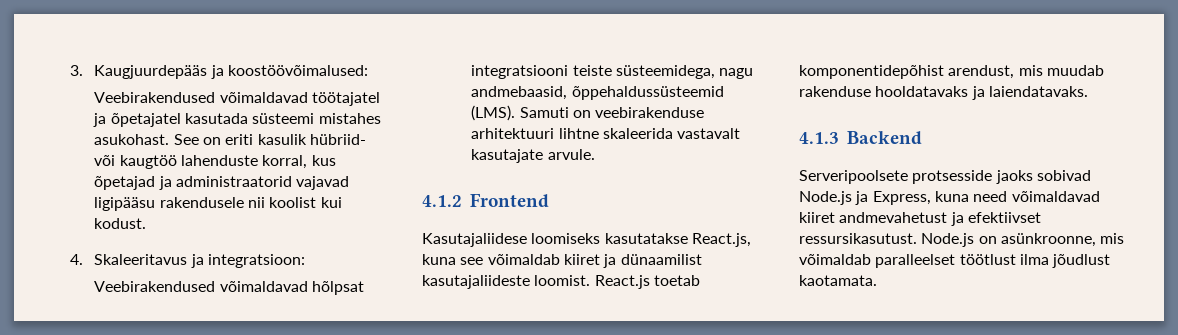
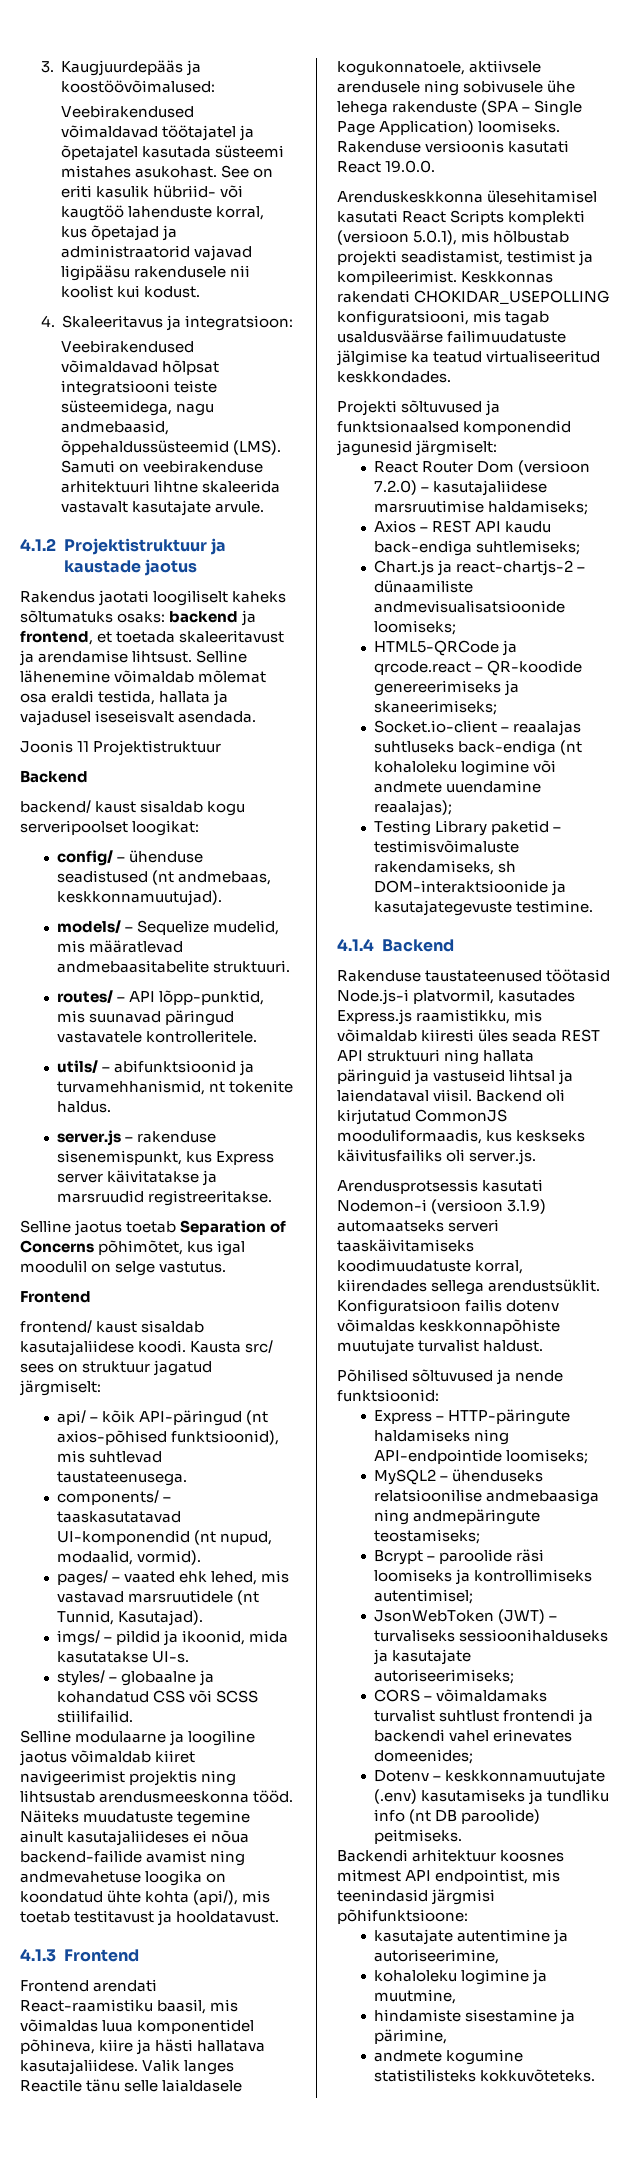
[470,193,549,208] [422,233,751,247] [422,254,702,268] [422,275,700,289] [799,65,1104,79] [799,86,1088,100] [799,131,922,145] [799,170,1091,184] [799,191,1100,205] [799,212,1041,226] [799,233,1125,247] [799,254,1111,268] [799,275,877,286] Frontend // Kasutajaliidese loomiseks kasutatakse React.js, kuna see võimaldab kiiret ja dünaamilist kasutajaliideste loomist. React.js toetab komponentidepõhist arendust, mis muudab rakenduse hooldatavaks ja laiendatavaks. // 4.1.3 Backend // Serveripoolsete protsesside jaoks sobivad Node.js ja Express, kuna need võimaldavad kiiret andmevahetust ja efektiivset ressursikasutust. Node.js on asünkroonne, mis võimaldab paralleelset töötlust ilma jõudlust kaotamata. -> [63,538,226,555] [63,559,197,576] [20,590,287,606] [20,610,257,626] [20,630,285,645] [19,650,248,666] [20,670,267,683] [20,690,229,706] [20,710,257,726] [20,740,222,756] [20,770,88,783] [20,800,246,816] [20,820,200,836] [57,850,204,866] [57,870,272,885] [57,890,223,906] [57,920,280,935] [57,940,184,953] [57,960,291,973] [57,990,265,1005] [57,1010,235,1026] [57,1030,258,1043] [57,1060,255,1076] [57,1080,294,1095] [57,1101,112,1113] [57,1130,217,1146] [57,1150,275,1165] [57,1170,218,1186] [57,1190,273,1206] [20,1220,287,1236] [20,1240,246,1256] [20,1260,227,1276] [20,1291,91,1303] [20,1320,205,1333] [20,1340,274,1356] [20,1360,213,1376] [19,1380,101,1396] [57,1410,269,1426] [57,1430,280,1445] [57,1450,163,1463] [57,1471,188,1486] [57,1490,172,1505] [57,1511,182,1523] [57,1530,273,1545] [57,1550,202,1565] [57,1570,290,1586] [57,1590,260,1605] [57,1610,204,1626] [57,1630,289,1646] [57,1651,190,1663] [57,1670,215,1686] [57,1690,259,1703] [57,1710,134,1723] [20,1730,256,1746] [19,1750,196,1766] [20,1770,237,1786] [20,1790,294,1803] [20,1810,251,1826] [20,1830,250,1846] [20,1850,246,1866] [20,1870,227,1886] [20,1890,271,1905] [20,1910,280,1926] [20,1948,139,1962] [20,1979,158,1992] [20,1999,239,2014] [20,2019,255,2034] [20,2039,266,2055] [20,2059,235,2075] [20,2079,243,2092] [337,60,542,76] [337,80,576,96] [337,100,583,116] [337,120,561,136] [337,140,570,153] [337,160,436,173] [337,190,598,203] [337,210,586,225] [337,230,570,245] [337,250,594,266] [337,270,554,285] [337,290,610,304] [337,310,550,326] [337,330,567,343] [336,350,601,366] [337,371,451,383] [337,400,501,416] [337,420,572,435] [336,440,498,456] [374,460,591,475] [374,480,548,496] [374,500,589,515] [374,520,552,533] [374,540,581,556] [374,560,586,576] [374,580,474,593] [374,600,566,613] [374,620,457,635] [374,640,518,656] [374,660,583,676] [374,680,520,696] [374,700,498,715] [374,720,582,736] [374,740,583,756] [374,760,557,776] [374,780,542,793] [374,800,453,816] [374,820,562,836] [374,840,520,853] [374,860,517,875] [374,880,567,896] [374,900,594,916] [337,938,454,952] [337,969,611,982] [337,989,576,1005] [337,1009,543,1025] [337,1029,601,1042] [337,1049,535,1065] [337,1069,574,1085] [337,1089,566,1102] [337,1109,508,1125] [337,1129,586,1144] [337,1149,537,1165] [337,1179,544,1194] [337,1199,547,1214] [337,1219,500,1232] [337,1239,474,1252] [337,1259,524,1274] [337,1279,601,1295] [337,1299,560,1315] [337,1319,561,1334] [337,1339,544,1355] [337,1369,564,1385] [337,1389,439,1402] [374,1409,571,1425] [374,1429,510,1445] [374,1449,589,1464] [374,1469,544,1485] [374,1489,600,1505] [374,1509,541,1525] [374,1529,481,1544] [374,1549,545,1565] [374,1569,593,1585] [374,1589,474,1604] [374,1609,558,1624] [374,1629,609,1642] [373,1649,472,1665] [374,1669,515,1684] [374,1689,548,1702] [374,1709,594,1725] [374,1729,573,1742] [374,1749,474,1764] [374,1769,606,1785] [374,1789,610,1805] [374,1809,541,1824] [374,1829,463,1844] [337,1849,565,1862] [337,1869,561,1884] [337,1889,496,1905] [337,1909,468,1924] [374,1929,569,1945] [374,1949,500,1964] [374,1969,548,1985] [374,1989,457,2004] [374,2009,576,2025] [374,2029,448,2044] [374,2049,524,2065] [374,2069,596,2082] Projektistruktuur ja kaustade jaotus // Rakendus jaotati loogiliselt kaheks sõltumatuks osaks: backend ja frontend, et toetada skaleeritavust ja arendamise lihtsust. Selline lähenemine võimaldab mõlemat osa eraldi testida, hallata ja vajadusel iseseisvalt asendada. // Joonis 11 Projektistruktuur // Backend // backend/ kaust sisaldab kogu serveripoolset loogikat: // config/ – ühenduse seadistused (nt andmebaas, keskkonnamuutujad). // models/ – Sequelize mudelid, mis määratlevad andmebaasitabelite struktuuri. // routes/ – API lõpp-punktid, mis suunavad päringud vastavatele kontrolleritele. // utils/ – abifunktsioonid ja turvamehhanismid, nt tokenite haldus. // server.js – rakenduse sisenemispunkt, kus Express server käivitatakse ja marsruudid registreeritakse. // Selline jaotus toetab Separation of Concerns põhimõtet, kus igal moodulil on selge vastutus. // Frontend // frontend/ kaust sisaldab kasutajaliidese koodi. Kausta src/ sees on struktuur jagatud järgmiselt: // api/ – kõik API-päringud (nt axios-põhised funktsioonid), mis suhtlevad taustateenusega. // components/ – taaskasutatavad UI-komponendid (nt nupud, modaalid, vormid). // pages/ – vaated ehk lehed, mis vastavad marsruutidele (nt Tunnid, Kasutajad). // imgs/ – pildid ja ikoonid, mida kasutatakse UI-s. // styles/ – globaalne ja kohandatud CSS või SCSS stiilifailid. // Selline modulaarne ja loogiline jaotus võimaldab kiiret navigeerimist projektis ning lihtsustab arendusmeeskonna tööd. Näiteks muudatuste tegemine ainult kasutajaliideses ei nõua backend-failide avamist ning andmevahetuse loogika on koondatud ühte kohta (api/), mis toetab testitavust ja hooldatavust. // 4.1.3 Frontend // Frontend arendati React-raamistiku baasil, mis võimaldas luua komponentidel põhineva, kiire ja hästi hallatava kasutajaliidese. Valik langes Reactile tänu selle laialdasele kogukonnatoele, aktiivsele arendusele ning sobivusele ühe lehega rakenduste (SPA – Single Page Application) loomiseks. Rakenduse versioonis kasutati React 19.0.0. // Arenduskeskkonna ülesehitamisel kasutati React Scripts komplekti (versioon 5.0.1), mis hõlbustab projekti seadistamist, testimist ja kompileerimist. Keskkonnas rakendati CHOKIDAR_USEPOLLING konfiguratsiooni, mis tagab usaldusväärse failimuudatuste jälgimise ka teatud virtualiseeritud keskkondades. // Projekti sõltuvused ja funktsionaalsed komponendid jagunesid järgmiselt: // React Router Dom (versioon 7.2.0) – kasutajaliidese marsruutimise haldamiseks; // Axios – REST API kaudu back-endiga suhtlemiseks; // Chart.js ja react-chartjs-2 – dünaamiliste andmevisualisatsioonide loomiseks; // HTML5-QRCode ja qrcode.react – QR-koodide genereerimiseks ja skaneerimiseks; // Socket.io-client – reaalajas suhtluseks back-endiga (nt kohaloleku logimine või andmete uuendamine reaalajas); // Testing Library paketid – testimisvõimaluste rakendamiseks, sh DOM-interaktsioonide ja kasutajategevuste testimine. // 4.1.4 Backend // Rakenduse taustateenused töötasid Node.js-i platvormil, kasutades Express.js raamistikku, mis võimaldab kiiresti üles seada REST API struktuuri ning hallata päringuid ja vastuseid lihtsal ja laiendataval viisil. Backend oli kirjutatud CommonJS mooduliformaadis, kus keskseks käivitusfailiks oli server.js. // Arendusprotsessis kasutati Nodemon-i (versioon 3.1.9) automaatseks serveri taaskäivitamiseks koodimuudatuste korral, kiirendades sellega arendustsüklit. Konfiguratsioon failis dotenv võimaldas keskkonnapõhiste muutujate turvalist haldust. // Põhilised sõltuvused ja nende funktsioonid: // Express – HTTP-päringute haldamiseks ning API-endpointide loomiseks; // MySQL2 – ühenduseks relatsioonilise andmebaasiga ning andmepäringute teostamiseks; // Bcrypt – paroolide räsi loomiseks ja kontrollimiseks autentimisel; // JsonWebToken (JWT) – turvaliseks sessioonihalduseks ja kasutajate autoriseerimiseks; // CORS – võimaldamaks turvalist suhtlust frontendi ja backendi vahel erinevates domeenides; // Dotenv – keskkonnamuutujate (.env) kasutamiseks ja tundliku info (nt DB paroolide) peitmiseks. // Backendi arhitektuur koosnes mitmest API endpointist, mis teenindasid järgmisi põhifunktsioone: // kasutajate autentimine ja autoriseerimine, // kohaloleku logimine ja muutmine, // hindamiste sisestamine ja pärimine, // andmete kogumine statistilisteks kokkuvõteteks.

